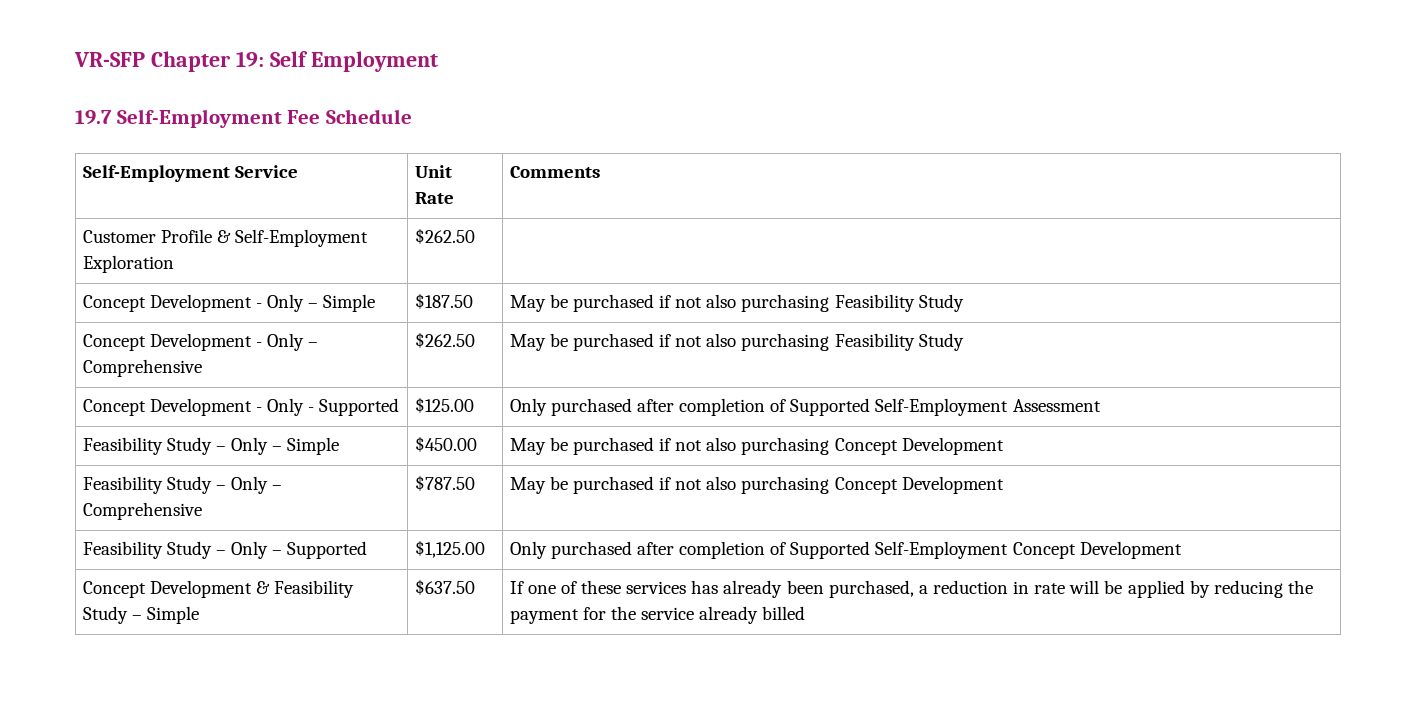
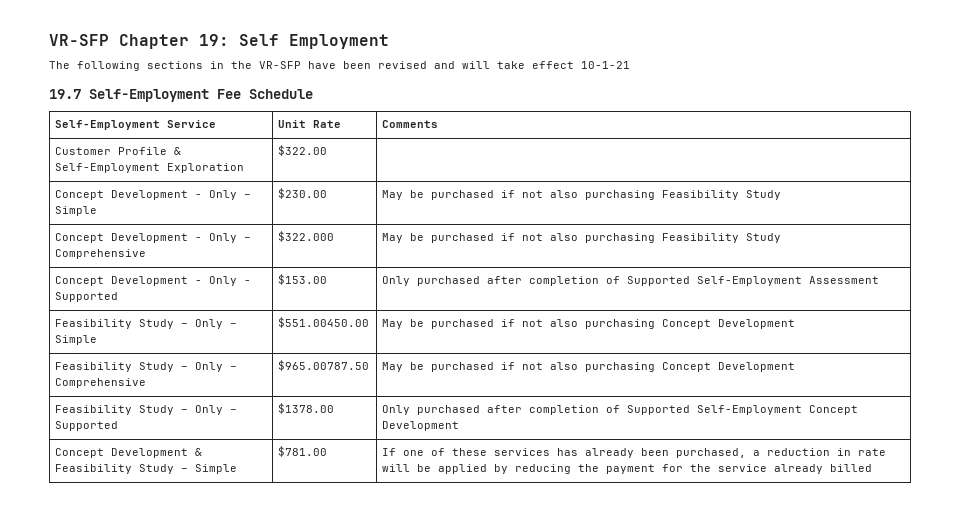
(438, 61) none -> [49,61,630,71] // The following sections in the VR-SFP have been revised and will take effect 10-1-21
[414,228,475,244] $262.50 -> [278,145,328,156] $322.00
[414,293,473,309] $187.50 -> [278,188,328,199] $230.00
[414,332,475,348] $262.50 -> [278,231,335,242] $322.000
[414,397,474,413] $125.00 -> [278,274,328,285] $153.00
[414,436,477,452] $450.00 -> [278,317,370,328] $551.00450.00
[414,475,475,491] $787.50 -> [278,360,370,371] $965.00787.50
[414,540,485,558] $1,125.00 -> [278,403,335,414] $1378.00
[414,579,475,595] $637.50 -> [278,446,328,457] $781.00

